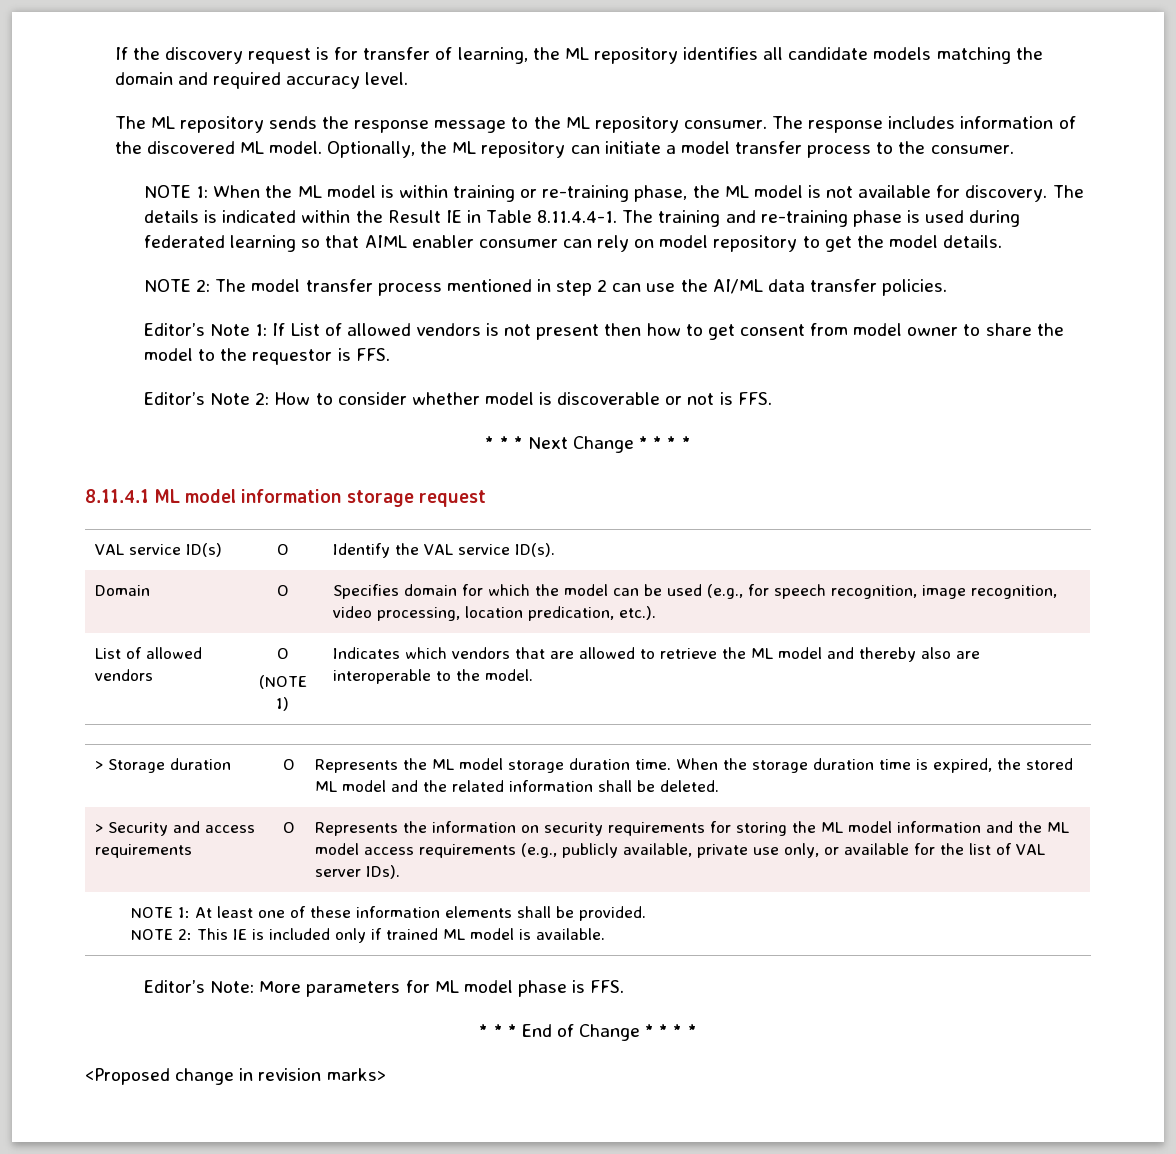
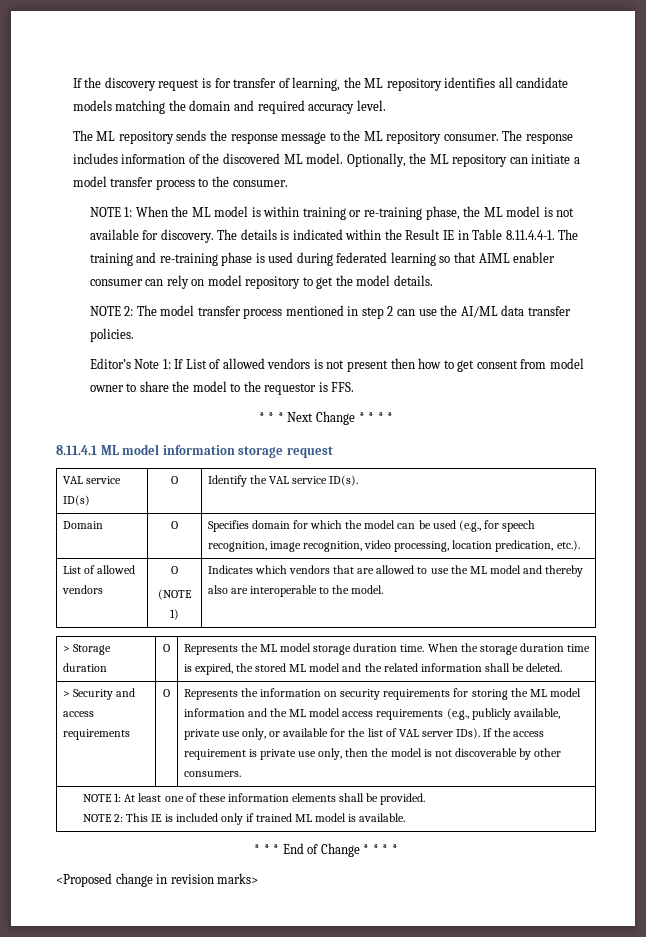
[144,392,772,405] // Editor’s Note 2: How to consider whether model is discoverable or not is FFS. -> (355, 387) none
[660,648,718,659] retrieve -> [430,568,449,574] use
(401, 872) none -> [483,728,545,737] [183,748,562,760] [183,771,241,777] If the access requirement is private use only, then the model is not discoverable by other consumers.
[144,980,625,997] // Editor’s Note: More parameters for ML model phase is FFS. -> (406, 817) none

